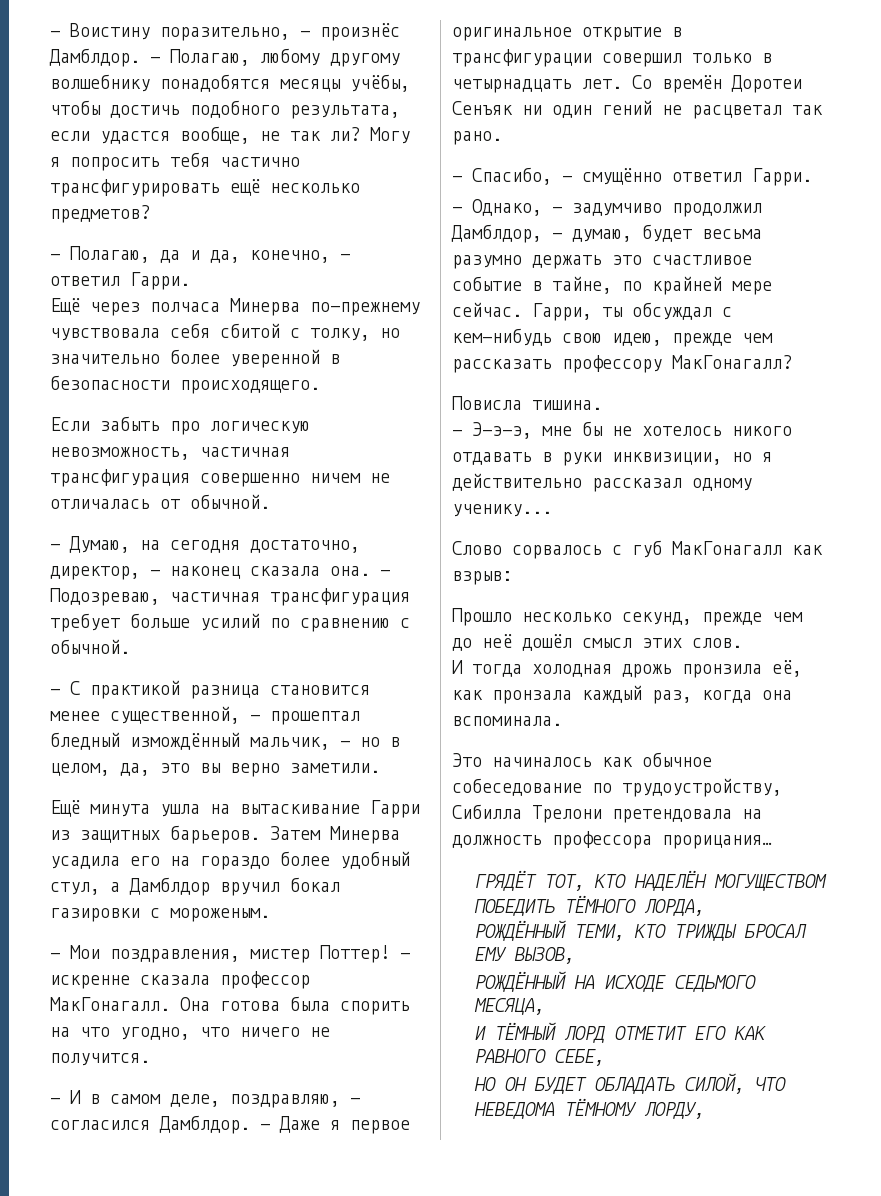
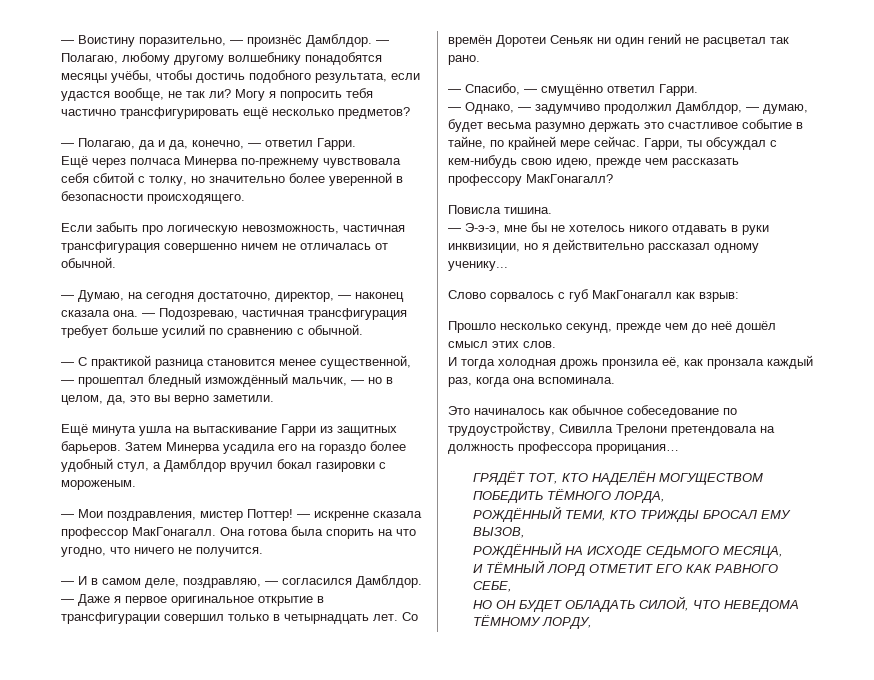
[452,101,513,115] Сенъяк -> [550,35,593,44] Сеньяк
[452,804,522,819] Сибилла -> [559,424,613,433] Сивилла

